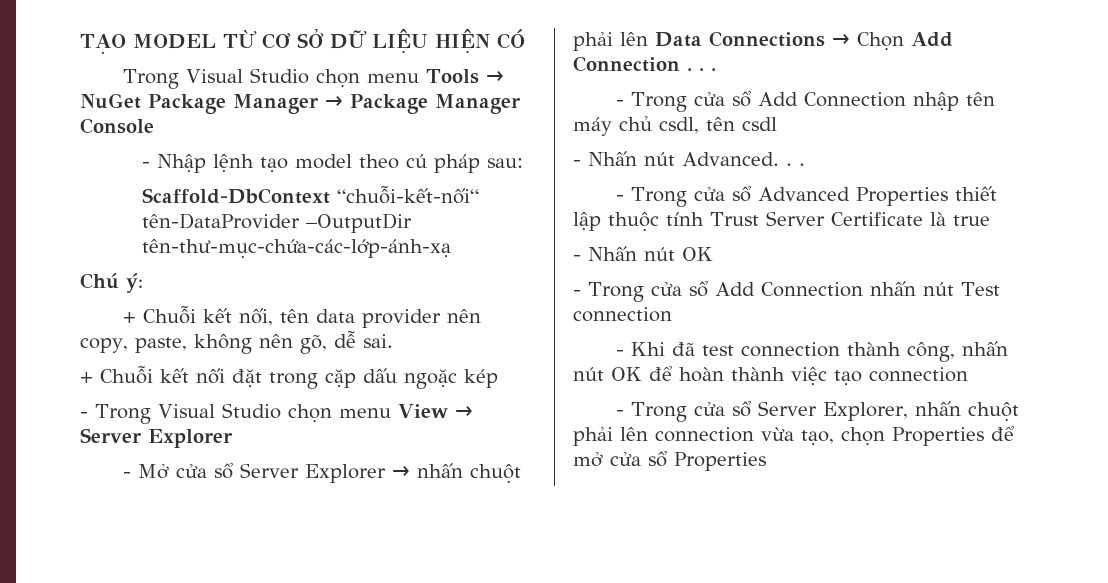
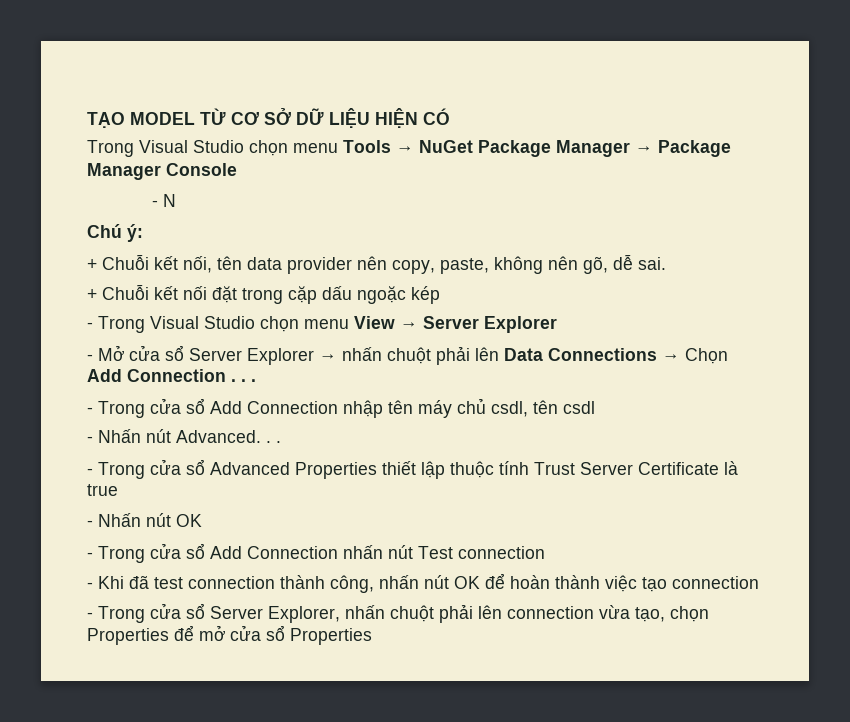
[156,154,523,173] [141,186,479,204] [141,213,412,233] [141,239,451,258] Nhập lệnh tạo model theo cú pháp sau: // Scaffold-DbContext “chuỗi-kết-nối“ tên-DataProvider –OutputDir tên-thư-mục-chứa-các-lớp-ánh-xạ -> [163,194,177,207] N

